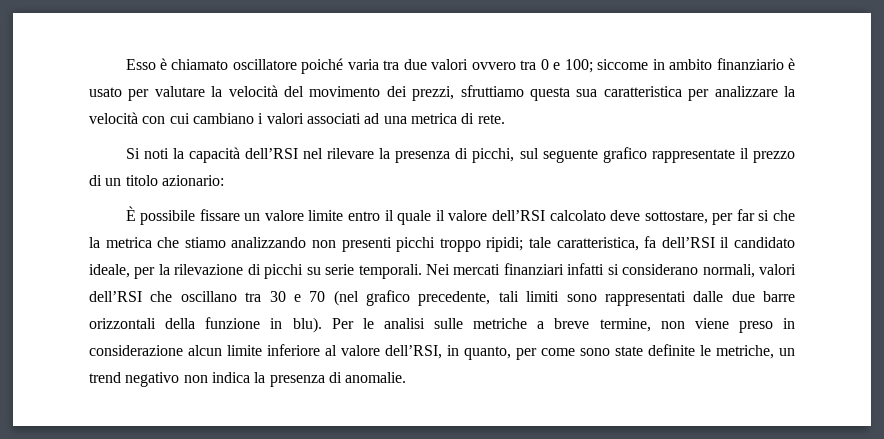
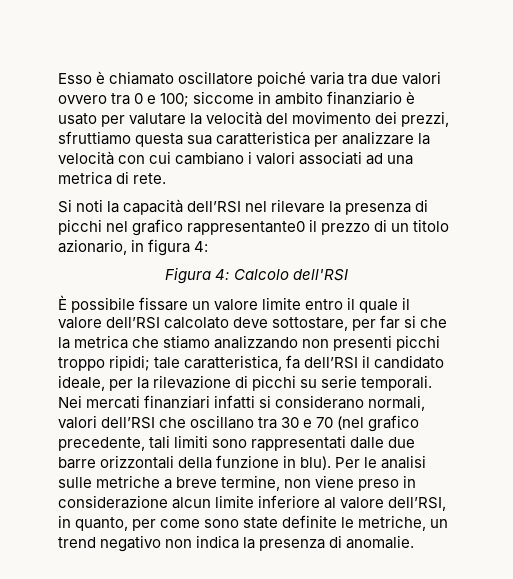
[472,147,735,163] picchi, sul seguente grafico rappresentate -> [58,219,306,236] picchi nel grafico rappresentante0
[161,175,224,186] azionario: -> [58,239,209,256] [165,267,348,284] azionario, in figura 4: // Figura 4: Calcolo dell'RSI

